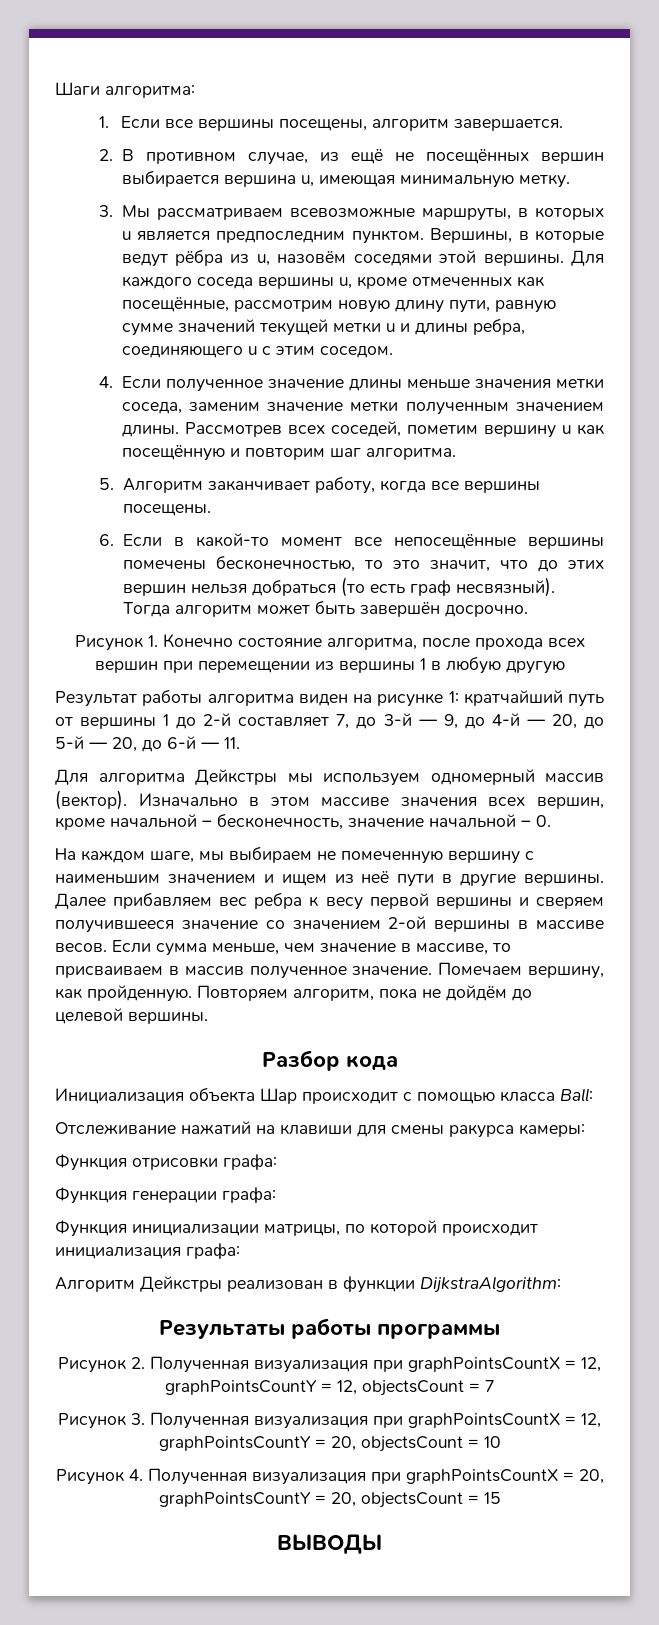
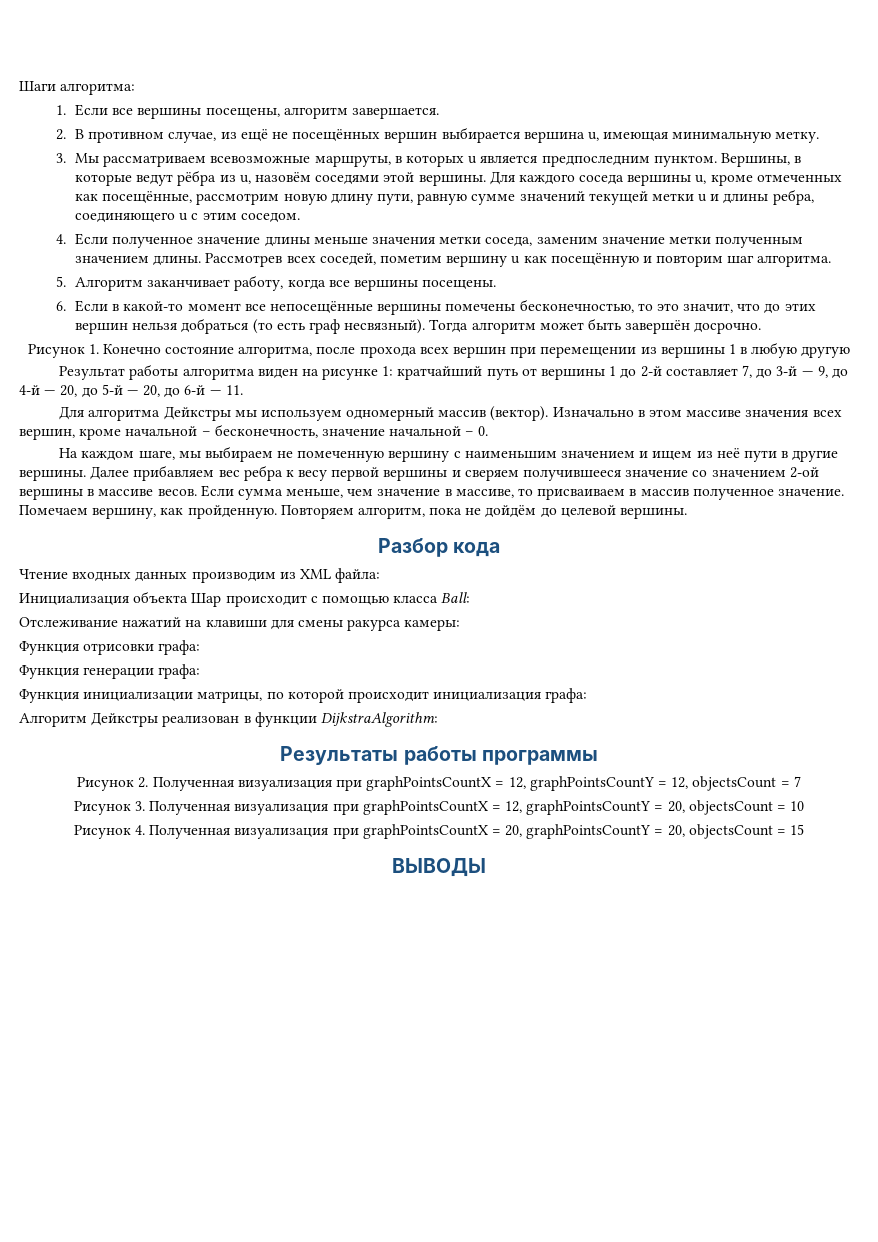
(398, 1063) none -> [19,568,381,583] // Чтение входных данных производим из XML файла:

